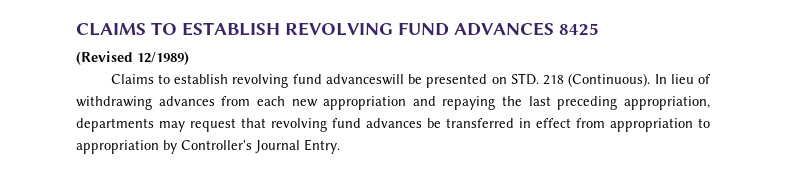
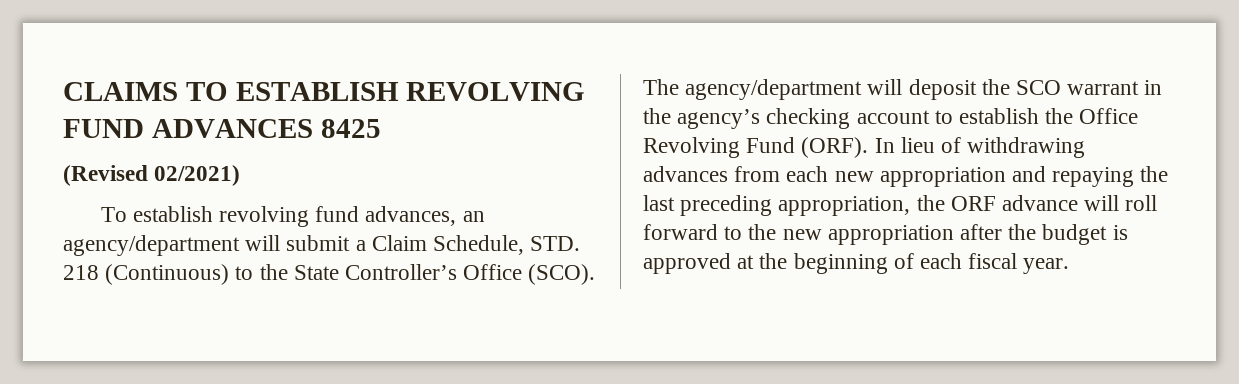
[137,51,189,65] [110,73,651,88] 12/1989) // Claims to establish revolving fund advanceswill be presented on STD. 218 (Continuous). -> [154,165,241,186] [100,206,485,227] [63,235,581,256] [63,264,596,285] [643,79,1163,100] [643,108,1139,129] [643,137,869,158] 02/2021) // To establish revolving fund advances, an agency/department will submit a Claim Schedule, STD. 218 (Continuous) to the State Controller’s Office (SCO). The agency/department will deposit the SCO warrant in the agency’s checking account to establish the Office Revolving Fund (ORF).
[76,118,710,132] [76,139,340,154] departments may request that revolving fund advances be transferred in effect from appropriation to appropriation by Controller's Journal Entry. -> [916,195,1158,211] [643,224,1128,245] [643,253,1070,274] the ORF advance will roll forward to the new appropriation after the budget is approved at the beginning of each fiscal year.

